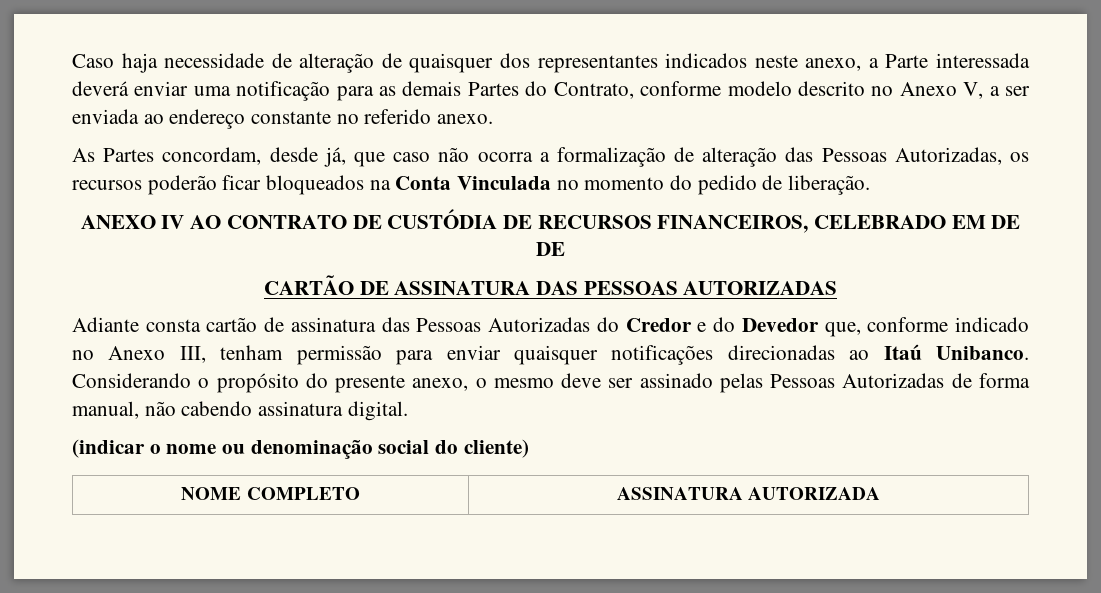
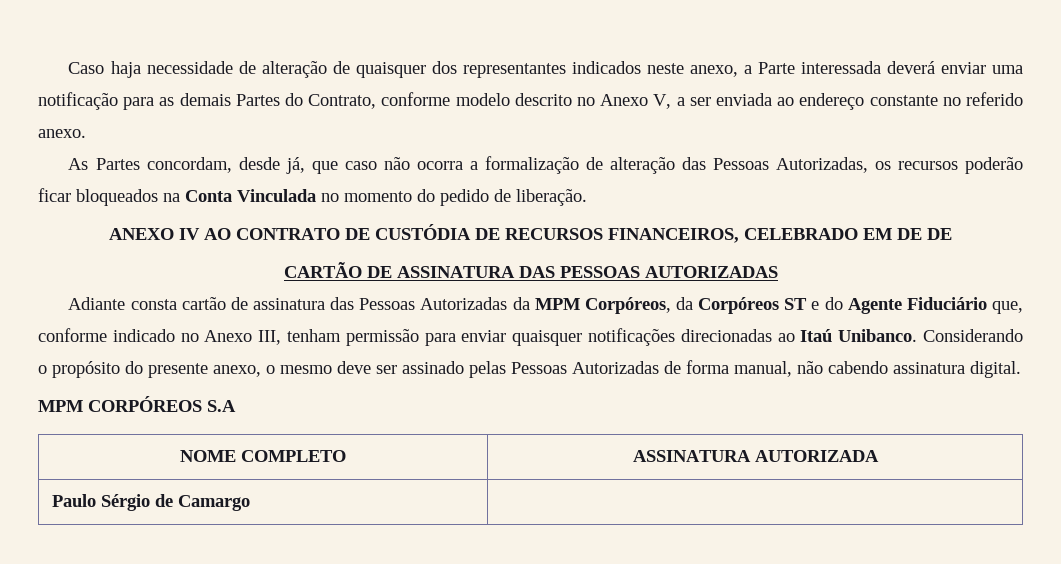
[596,317,819,332] do Credor e do Devedor -> [512,297,987,314] da MPM Corpóreos, da Corpóreos ST e do Agente Fiduciário
[72,439,529,459] (indicar o nome ou denominação social do cliente) -> [38,396,236,412] MPM CORPÓREOS S.A
(881, 493) none -> [52,494,251,511] // Paulo Sérgio de Camargo |

